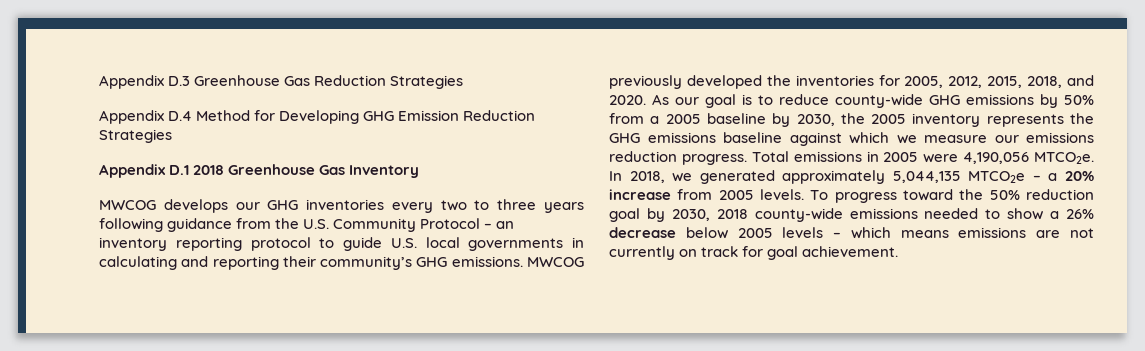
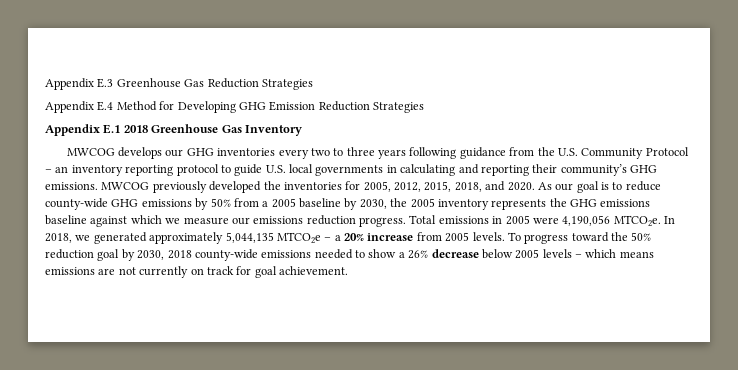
[99,75,191,89] Appendix D.3 -> [45,78,114,90] Appendix E.3
[168,111,193,121] D.4 -> [97,101,114,111] E.4
[169,165,190,175] D.1 -> [103,124,121,134] E.1

